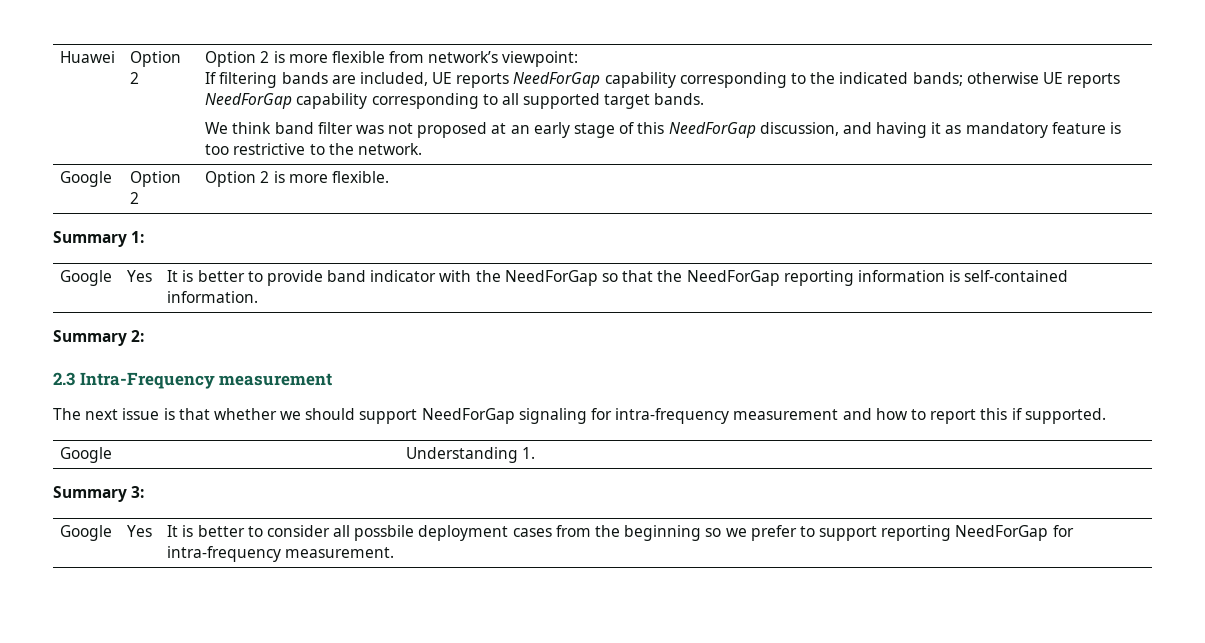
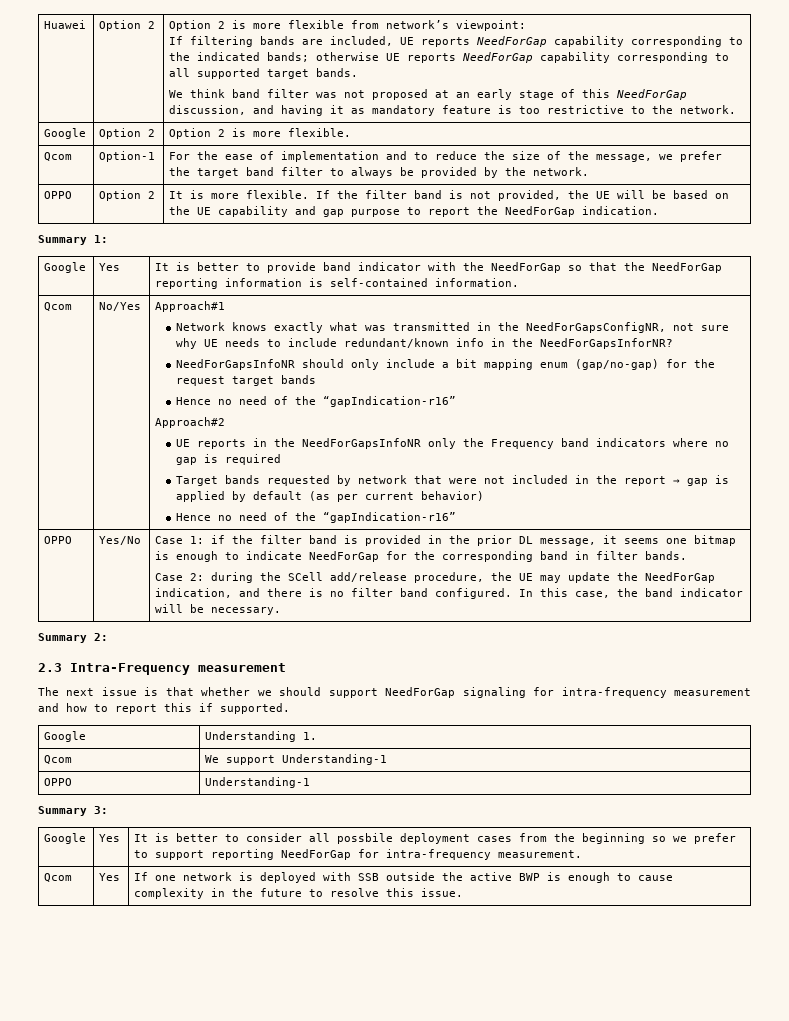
(389, 177) none -> [44,152,73,161] [99,151,156,162] [169,151,723,162] [169,167,590,178] [44,191,73,199] [99,190,156,201] [169,190,730,201] [169,206,660,217] // Qcom | Option-1 | For the ease of implementation and to reduce the size of the message, we prefer the target band filter to always be provided by the network. // OPPO | Option 2 | It is more flexible. If the filter band is not provided, the UE will be based on the UE capability and gap purpose to report the NeedForGap indication.
(259, 297) none -> [44,302,73,311] [99,302,142,311] [155,301,226,312] [176,322,730,333] [176,338,674,349] [176,359,716,370] [176,375,317,386] [176,396,457,407] [155,417,226,428] [176,438,730,449] [176,454,282,465] [176,475,730,486] [176,491,485,502] [176,512,457,523] [44,536,73,544] [99,536,142,545] [155,535,737,546] [155,551,688,562] [155,572,716,583] [155,588,744,599] [155,604,282,615] // Qcom | No/Yes | Approach#1 // Network knows exactly what was transmitted in the NeedForGapsConfigNR, not sure why UE needs to include redundant/known info in the NeedForGapsInforNR? // NeedForGapsInfoNR should only include a bit mapping enum (gap/no-gap) for the request target bands // Hence no need of the “gapIndication-r16” // Approach#2 // UE reports in the NeedForGapsInfoNR only the Frequency band indicators where no gap is required // Target bands requested by network that were not included in the report → gap is applied by default (as per current behavior) // Hence no need of the “gapIndication-r16” // OPPO | Yes/No | Case 1: if the filter band is provided in the prior DL message, it seems one bitmap is enough to indicate NeedForGap for the corresponding band in filter bands. // Case 2: during the SCell add/release procedure, the UE may update the NeedForGap indication, and there is no filter band configured. In this case, the band indicator will be necessary.
(536, 453) none -> [44,755,73,764] [205,754,388,765] [44,778,73,786] [205,777,311,788] // Qcom | We support Understanding-1 // OPPO | Understanding-1
(395, 552) none -> [44,873,73,882] [99,873,121,881] [134,872,674,883] [134,888,464,899] // Qcom | Yes | If one network is deployed with SSB outside the active BWP is enough to cause complexity in the future to resolve this issue.

